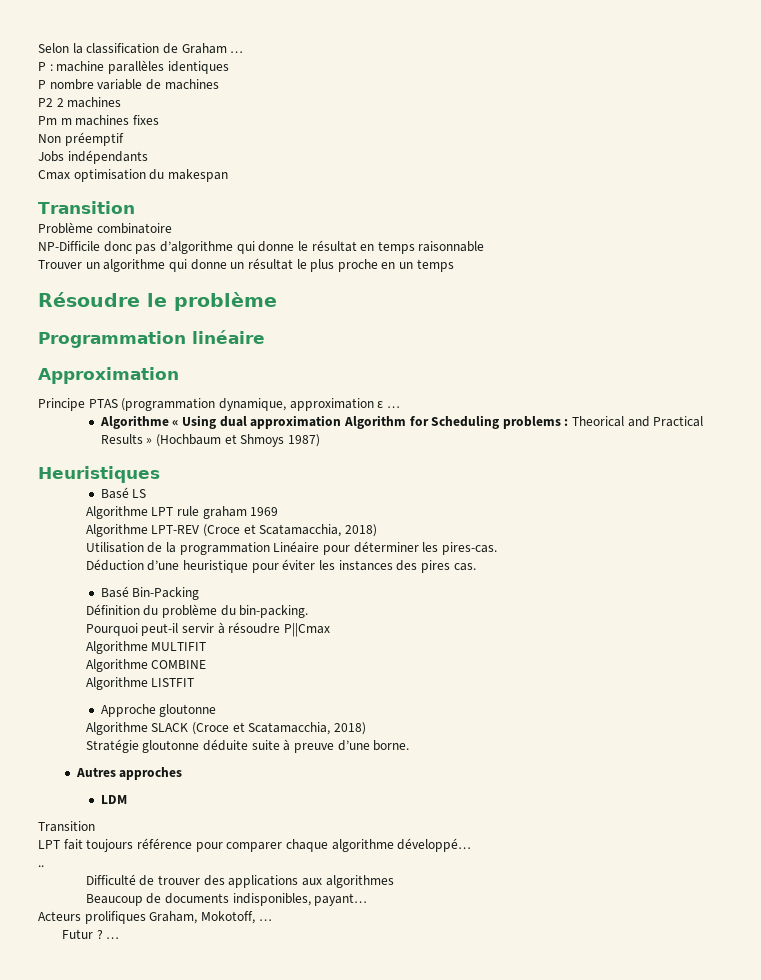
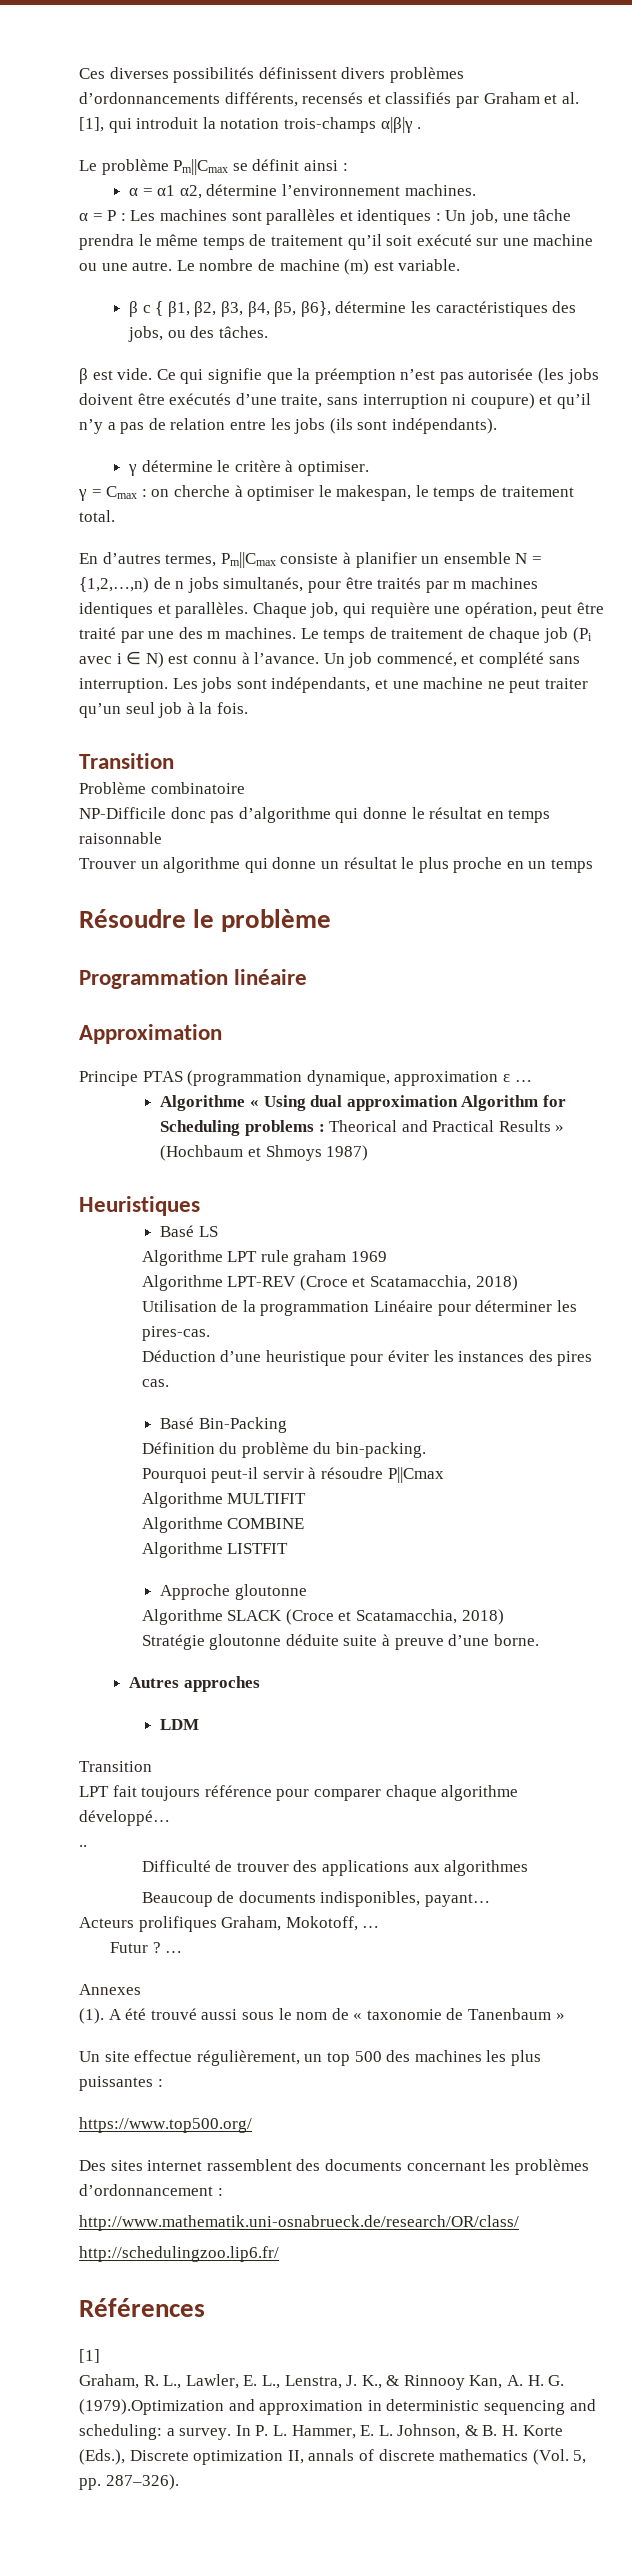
[38,43,244,54] [38,60,229,74] [38,79,219,90] [38,97,122,108] [38,115,159,126] [38,132,124,146] [38,150,148,164] [38,169,228,182] Selon la classification de Graham … // P : machine parallèles identiques // P nombre variable de machines // P2 2 machines // Pm m machines fixes // Non préemptif // Jobs indépendants // Cmax optimisation du makespan -> [79,67,464,83] [79,92,579,108] [79,117,422,133] [79,159,348,175] [129,184,476,199] [79,209,572,225] [79,234,594,250] [79,259,461,275] [129,301,577,317] [128,326,268,342] [79,368,599,384] [79,393,591,409] [79,418,497,434] [128,460,369,476] [78,485,574,501] [79,510,115,522] [79,552,542,568] [79,577,538,593] [79,602,604,618] [79,627,592,643] [79,651,580,668] [79,677,588,693] [79,702,248,718] Ces diverses possibilités définissent divers problèmes d’ordonnancements différents, recensés et classifiés par Graham et al. [1], qui introduit la notation trois-champs α|β|γ . // Le problème Pm||Cmax se définit ainsi : // α = α1 α2, détermine l’environnement machines. // α = P : Les machines sont parallèles et identiques : Un job, une tâche prendra le même temps de traitement qu’il soit exécuté sur une machine ou une autre. Le nombre de machine (m) est variable. // β c { β1, β2, β3, β4, β5, β6}, détermine les caractéristiques des jobs, ou des tâches. // β est vide. Ce qui signifie que la préemption n’est pas autorisée (les jobs doivent être exécutés d’une traite, sans interruption ni coupure) et qu’il n’y a pas de relation entre les jobs (ils sont indépendants). // γ détermine le critère à optimiser. // γ = Cmax : on cherche à optimiser le makespan, le temps de traitement total. // En d’autres termes, Pm||Cmax consiste à planifier un ensemble N = {1,2,…,n) de n jobs simultanés, pour être traités par m machines identiques et parallèles. Chaque job, qui requière une opération, peut être traité par une des m machines. Le temps de traitement de chaque job (Pi avec i ∈ N) est connu à l’avance. Un job commencé, et complété sans interruption. Les jobs sont indépendants, et une machine ne peut traiter qu’un seul job à la fois.
(120, 938) none -> [79,1984,141,1995] [79,2008,565,2024] [79,2050,541,2066] [79,2076,163,2091] [79,2117,252,2133] [79,2159,589,2175] [79,2184,223,2196] [79,2215,519,2231] [79,2246,279,2262] [79,2298,205,2317] [79,2349,100,2363] [79,2374,565,2390] [79,2399,596,2415] [79,2424,563,2440] [79,2449,587,2465] [79,2474,179,2490] // Annexes // (1). A été trouvé aussi sous le nom de « taxonomie de Tanenbaum » // Un site effectue régulièrement, un top 500 des machines les plus puissantes : // https://www.top500.org/ // Des sites internet rassemblent des documents concernant les problèmes d’ordonnancement : // http://www.mathematik.uni-osnabrueck.de/research/OR/class/ // http://schedulingzoo.lip6.fr/ // Références // [1] // Graham, R. L., Lawler, E. L., Lenstra, J. K., & Rinnooy Kan, A. H. G. (1979).Optimization and approximation in deterministic sequencing and scheduling: a survey. In P. L. Hammer, E. L. Johnson, & B. H. Korte (Eds.), Discrete optimization II, annals of discrete mathematics (Vol. 5, pp. 287–326).

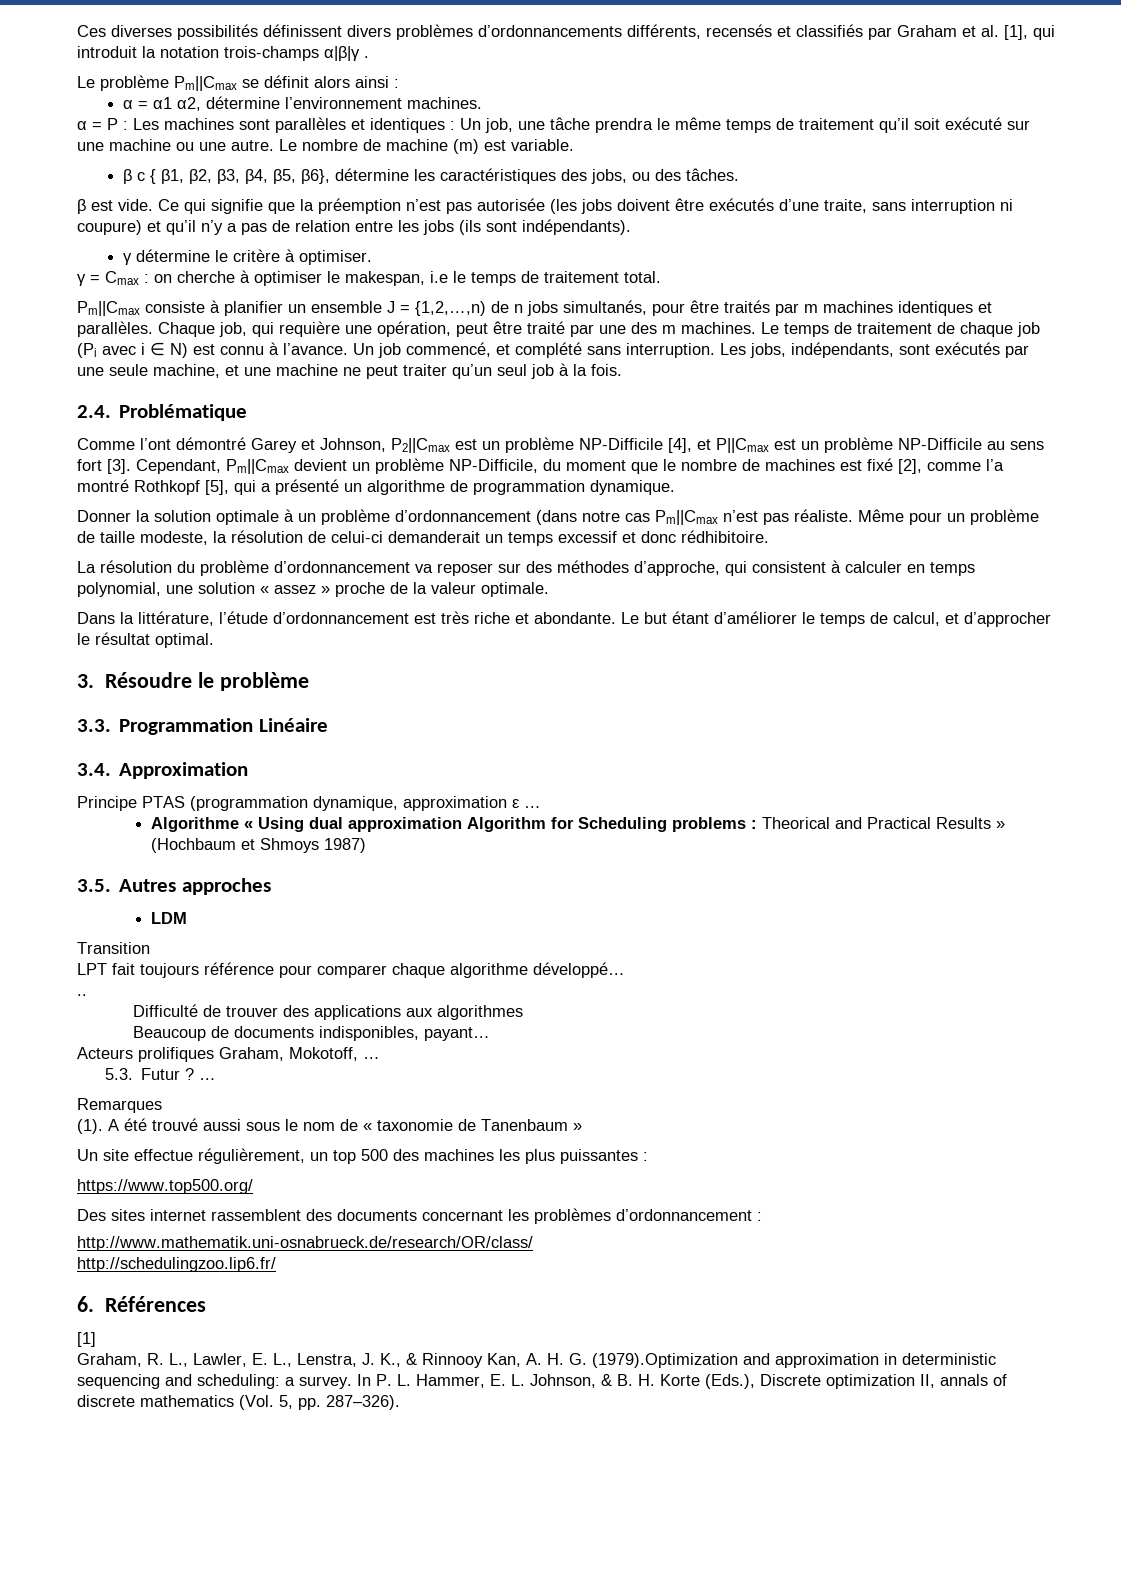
(300, 165) none -> [314,76,350,88] alors
(412, 493) none -> [430,271,448,283] i.e
[79,552,217,567] En d’autres termes, -> (661, 277) none
[515,553,528,564] N -> [387,301,395,313] J
[201,677,371,693] jobs sont indépendants, -> [750,342,1029,358] [77,364,220,378] jobs, indépendants, sont exécutés par une seule machine,
[79,753,174,769] [79,782,245,794] [79,807,551,823] [79,832,162,844] [79,857,594,873] Transition // Problème combinatoire // NP-Difficile donc pas d’algorithme qui donne le résultat en temps raisonnable // Trouver un algorithme qui donne un résultat le plus proche en un temps // -> [77,404,248,421] [77,437,1044,453] [77,458,1004,474] [77,479,675,495] [77,509,1039,525] [77,530,769,546] [77,560,975,576] [77,582,549,597] [77,611,1051,627] [77,632,214,648] [77,674,94,688] 2.4. Problématique // Comme l’ont démontré Garey et Johnson, P2||Cmax est un problème NP-Difficile [4], et P||Cmax est un problème NP-Difficile au sens fort [3]. Cependant, Pm||Cmax devient un problème NP-Difficile, du moment que le nombre de machines est fixé [2], comme l’a montré Rothkopf [5], qui a présenté un algorithme de programmation dynamique. // Donner la solution optimale à un problème d’ordonnancement (dans notre cas Pm||Cmax n’est pas réaliste. Même pour un problème de taille modeste, la résolution de celui-ci demanderait un temps excessif et donc rédhibitoire. // La résolution du problème d’ordonnancement va reposer sur des méthodes d’approche, qui consistent à calculer en temps polynomial, une solution « assez » proche de la valeur optimale. // Dans la littérature, l’étude d’ordonnancement est très riche et abondante. Le but étant d’améliorer le temps de calcul, et d’approcher le résultat optimal. // 3.
[79,969,308,989] Programmation linéaire // -> [77,718,328,735] [77,763,111,776] 3.3. Programmation Linéaire // 3.4.
[79,1196,200,1216] [160,1225,218,1237] [141,1250,387,1266] [141,1275,518,1291] [141,1300,577,1316] [141,1326,210,1341] [141,1350,593,1366] [141,1379,169,1387] [160,1417,287,1433] [141,1442,426,1458] [141,1467,444,1483] [141,1492,307,1508] [141,1517,305,1533] [141,1542,289,1558] [160,1584,307,1600] [141,1609,504,1625] [141,1634,539,1650] Heuristiques // Basé LS // Algorithme LPT rule graham 1969 // Algorithme LPT-REV (Croce et Scatamacchia, 2018) // Utilisation de la programmation Linéaire pour déterminer les pires-cas. // Déduction d’une heuristique pour éviter les instances des pires cas. // Basé Bin-Packing // Définition du problème du bin-packing. // Pourquoi peut-il servir à résoudre P||Cmax // Algorithme MULTIFIT // Algorithme COMBINE // Algorithme LISTFIT // Approche gloutonne // Algorithme SLACK (Croce et Scatamacchia, 2018) // Stratégie gloutonne déduite suite à preuve d’une borne. // -> [77,879,111,892] 3.5.
(380, 1927) none -> [104,1068,133,1080] 5.3.
[79,1984,141,1995] Annexes -> [77,1098,162,1113] Remarques
(279, 2254) none -> [77,1296,94,1312] 6.

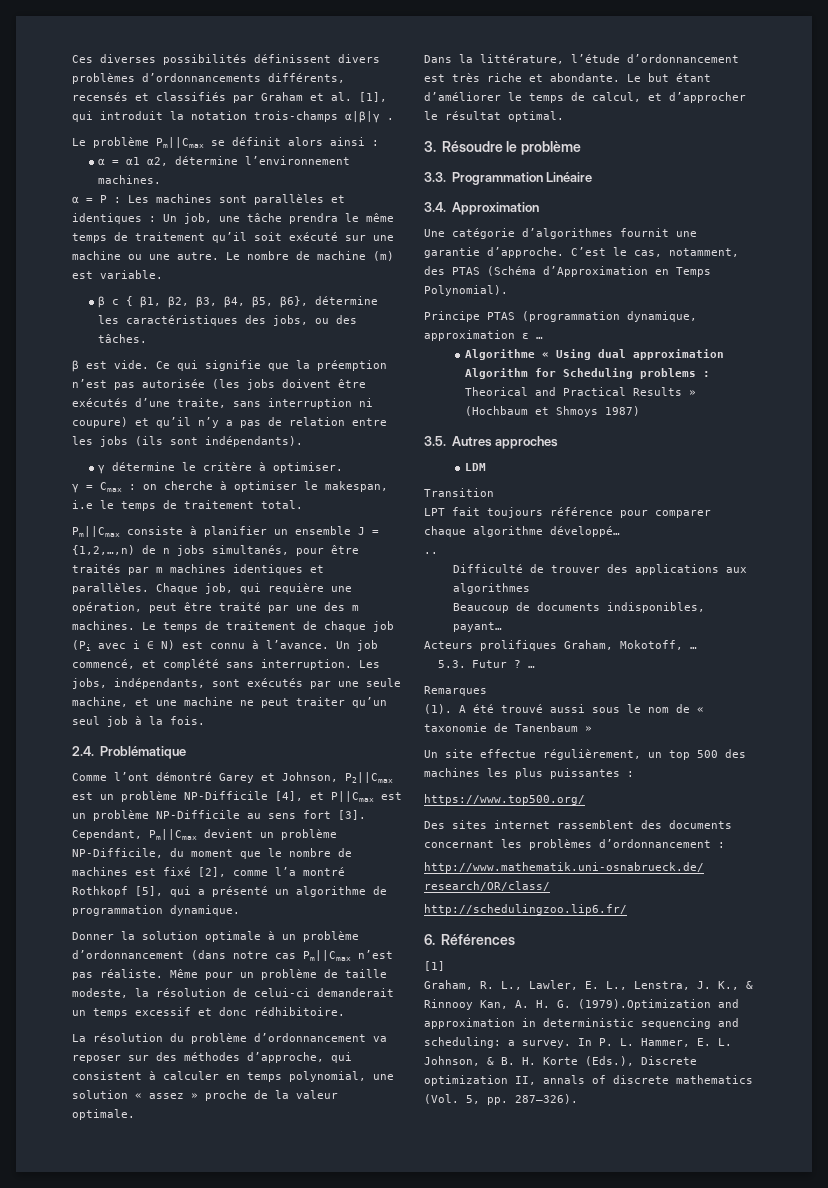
(249, 770) none -> [424,228,697,239] [424,247,739,258] [424,266,711,277] [424,285,508,296] // Une catégorie d’algorithmes fournit une garantie d’approche. C’est le cas, notamment, des PTAS (Schéma d’Approximation en Temps Polynomial).

